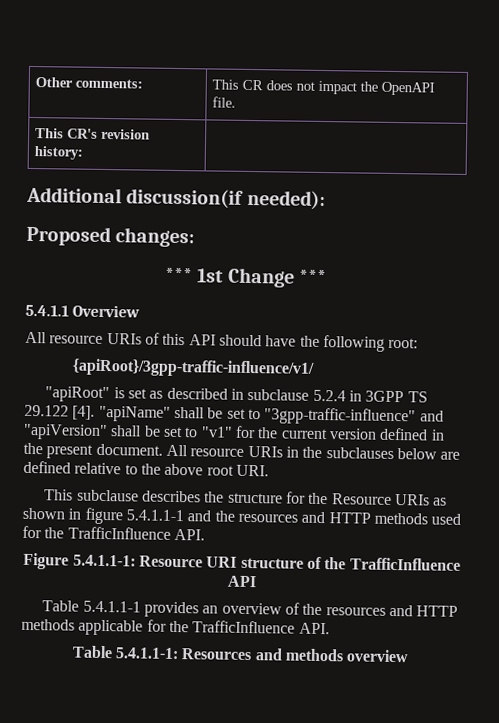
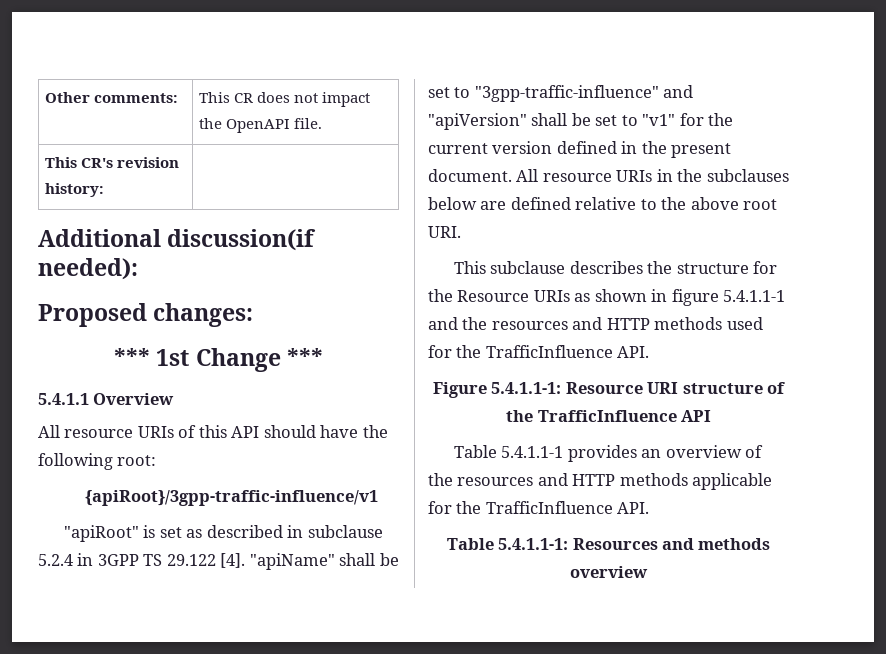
[71,358,315,378] {apiRoot}/3gpp-traffic-influence/v1/ -> [84,490,378,506] {apiRoot}/3gpp-traffic-influence/v1

